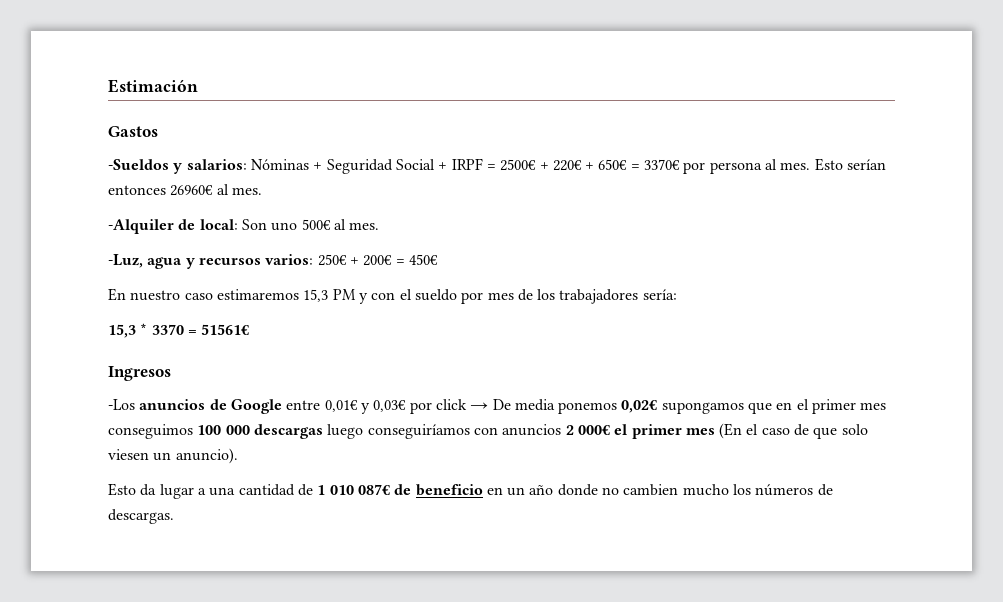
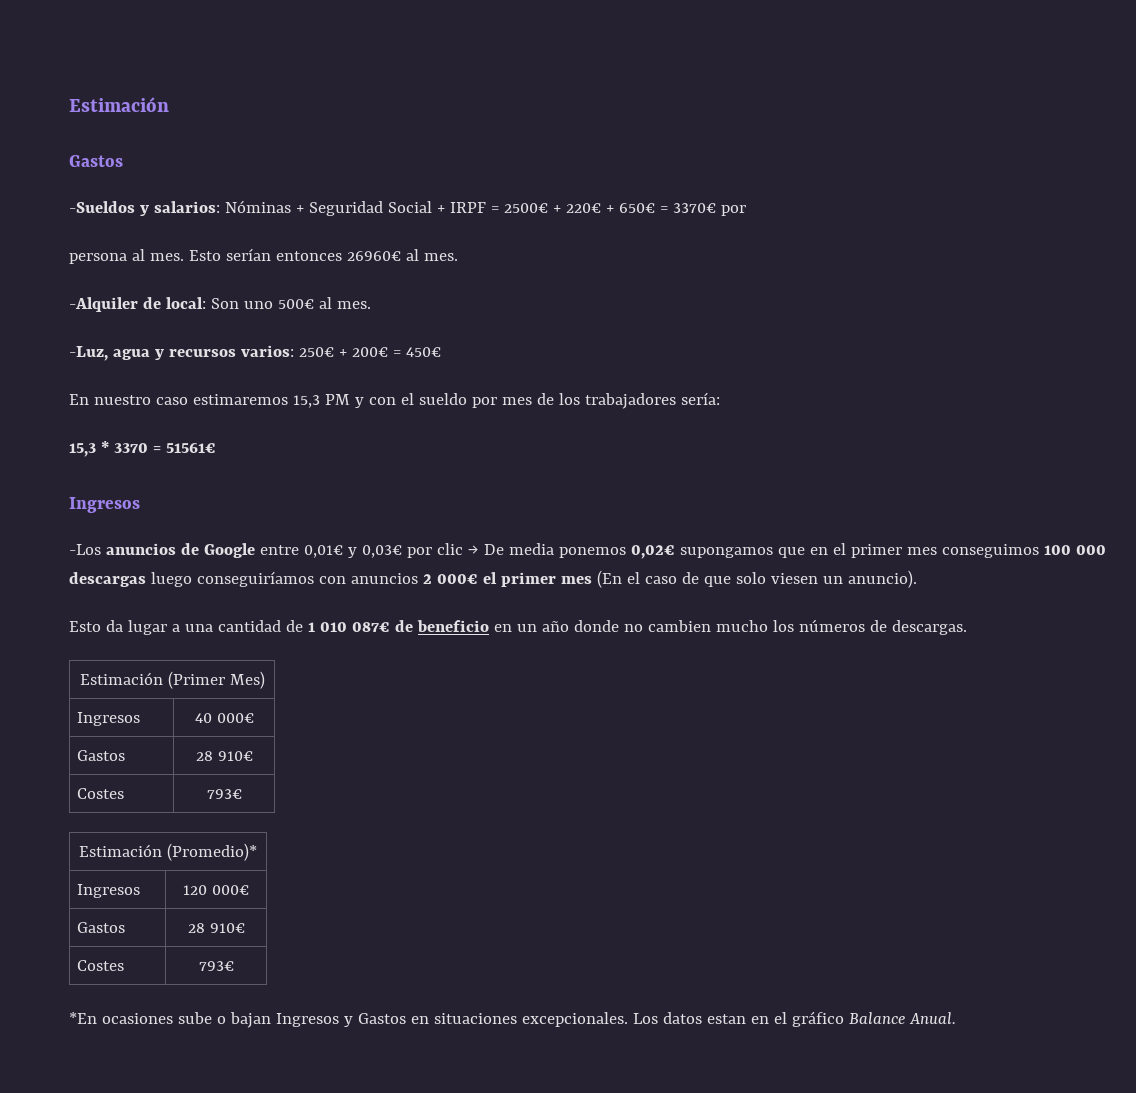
(706, 168) none -> (746, 210) //
[435,399,467,410] click -> [436,543,463,555] clic
(174, 516) none -> [79,671,265,689] [77,712,141,726] [194,713,254,723] [77,750,126,761] [195,751,253,761] [77,788,125,799] [206,789,242,799] [79,843,257,861] [77,884,141,898] [183,885,249,895] [77,922,126,933] [187,923,245,933] [77,960,125,971] [198,961,234,971] [69,1011,956,1028] // Estimación (Primer Mes) // Ingresos | 40 000€ // Gastos | 28 910€ // Costes | 793€ // Estimación (Promedio)* // Ingresos | 120 000€ // Gastos | 28 910€ // Costes | 793€ // *En ocasiones sube o bajan Ingresos y Gastos en situaciones excepcionales. Los datos estan en el gráfico Balance Anual.

